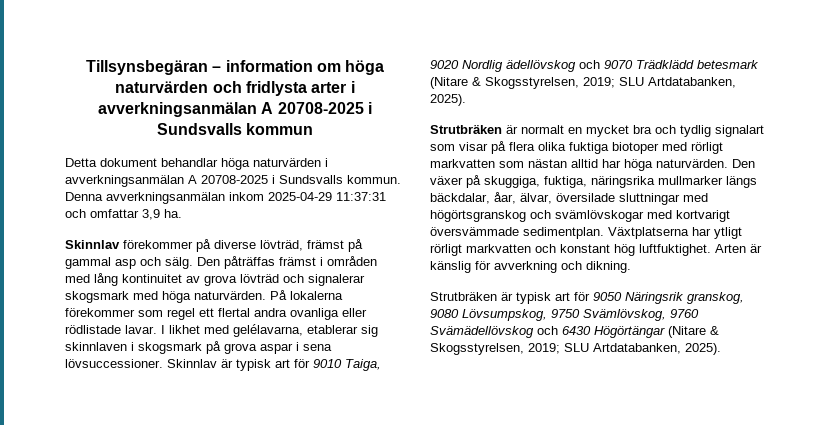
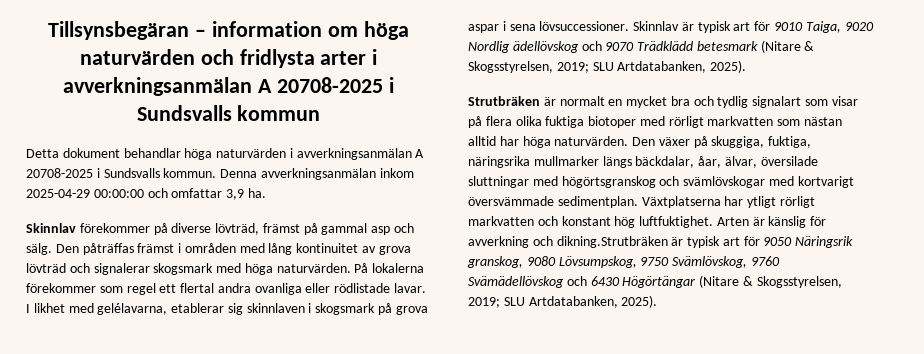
[336,192,386,201] 11:37:31 -> [93,189,144,198] 00:00:00
[586,261,631,273] [430,292,497,301] dikning. // Strutbräken -> [556,236,668,248] dikning.Strutbräken

